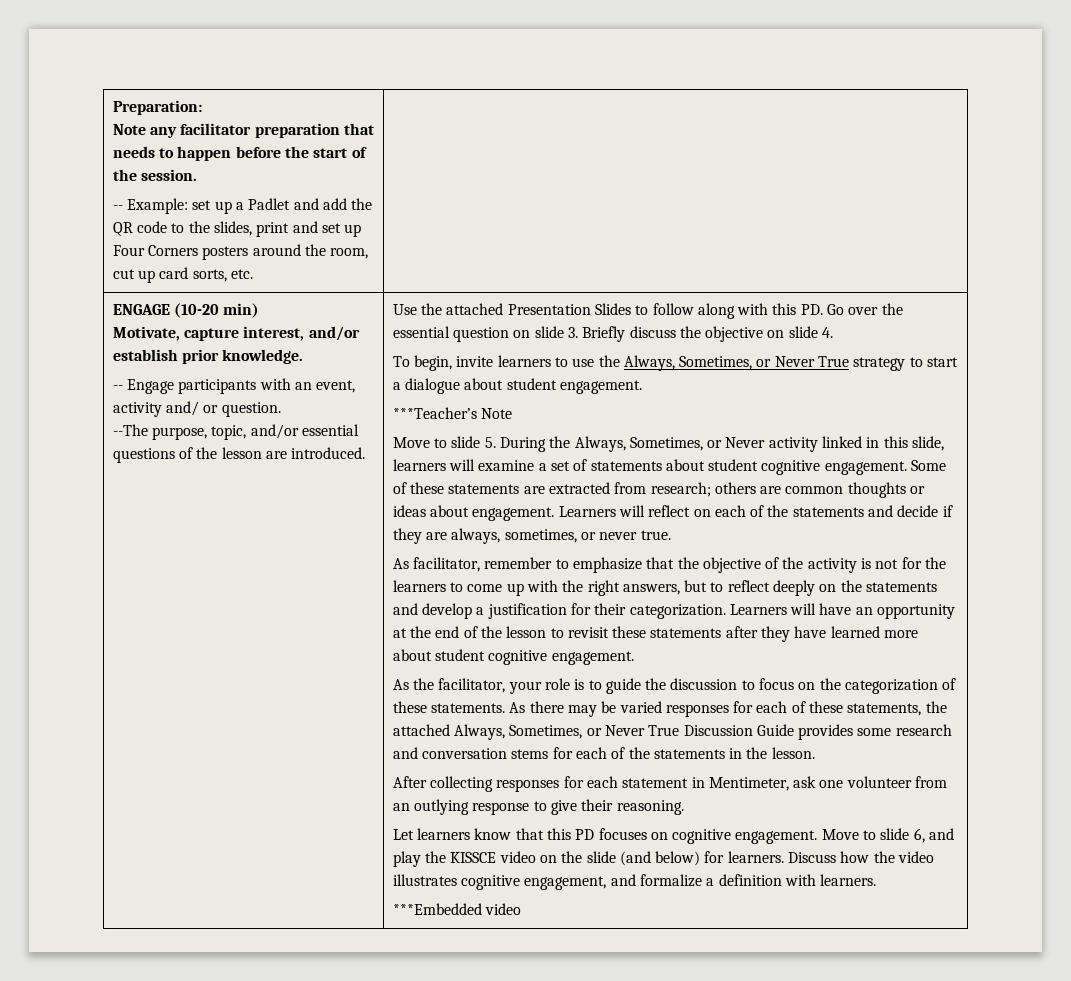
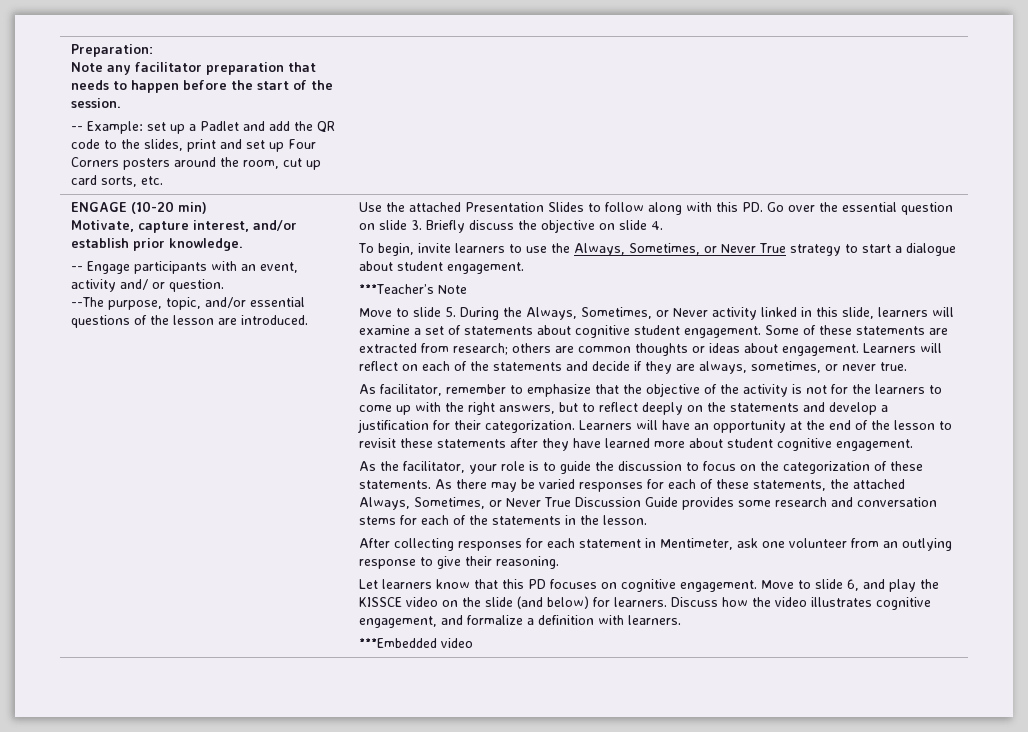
[708,459,821,475] student cognitive -> [574,325,680,338] cognitive student

